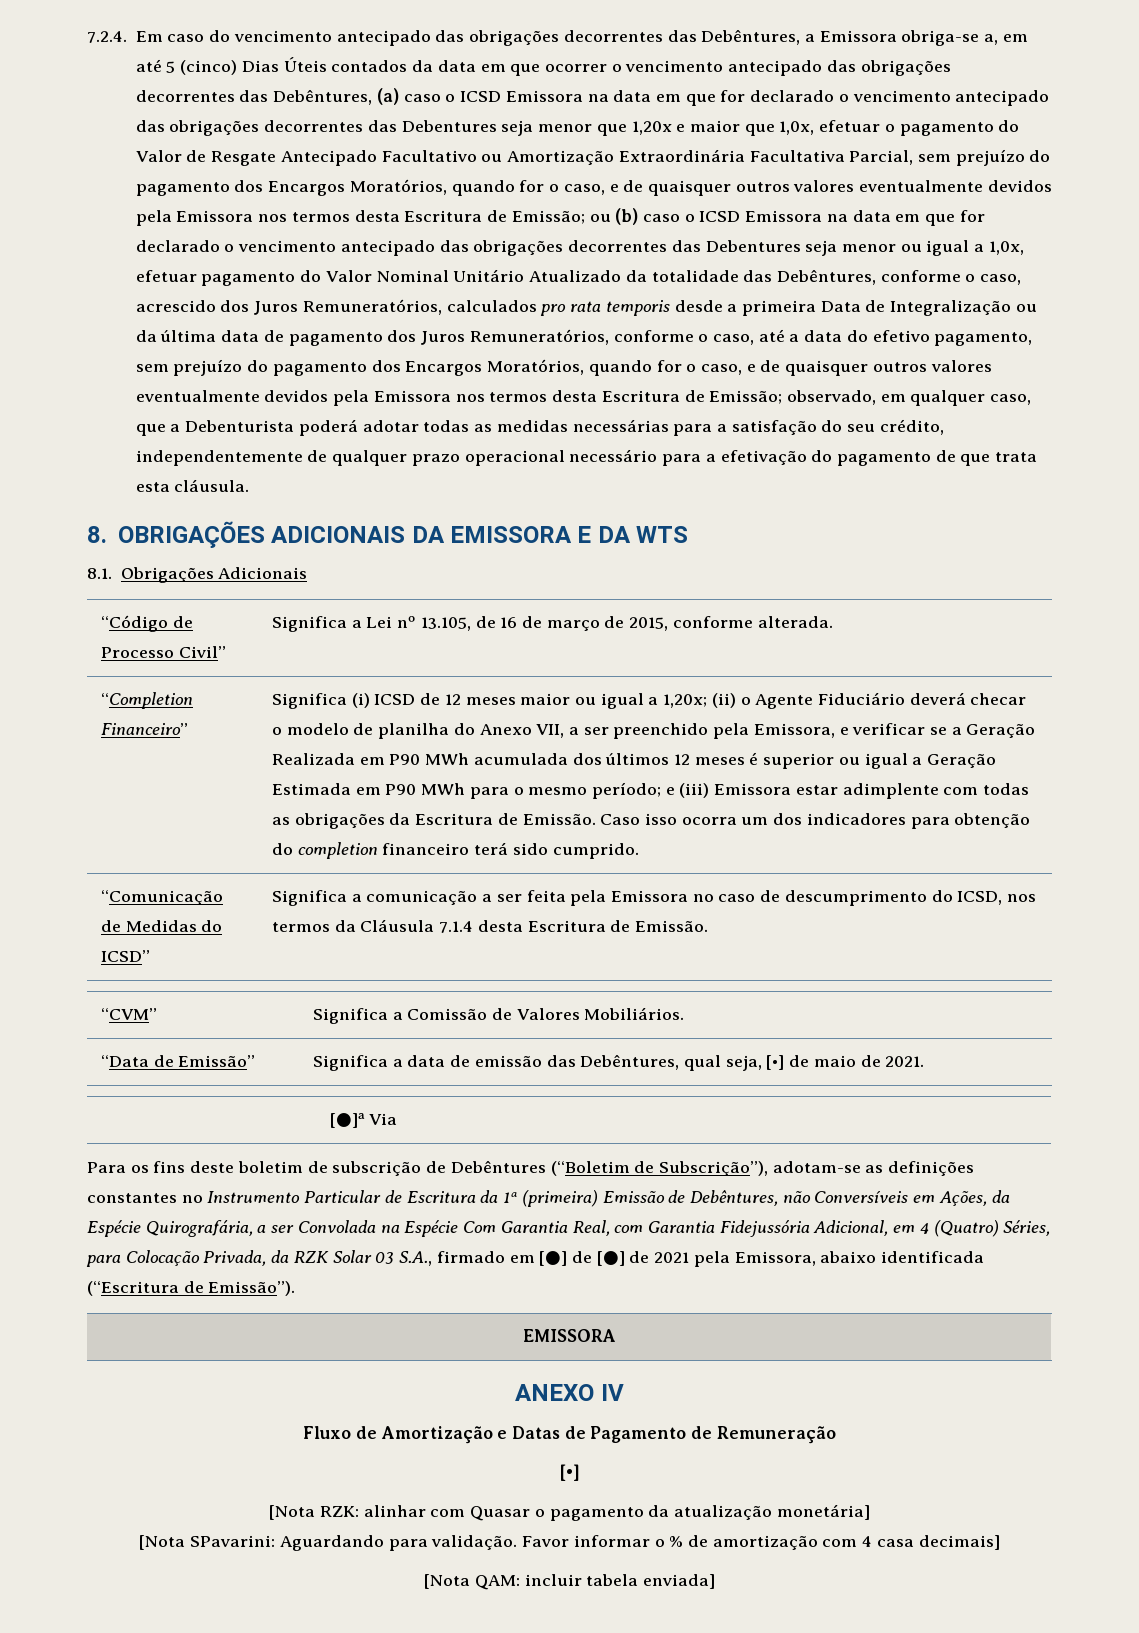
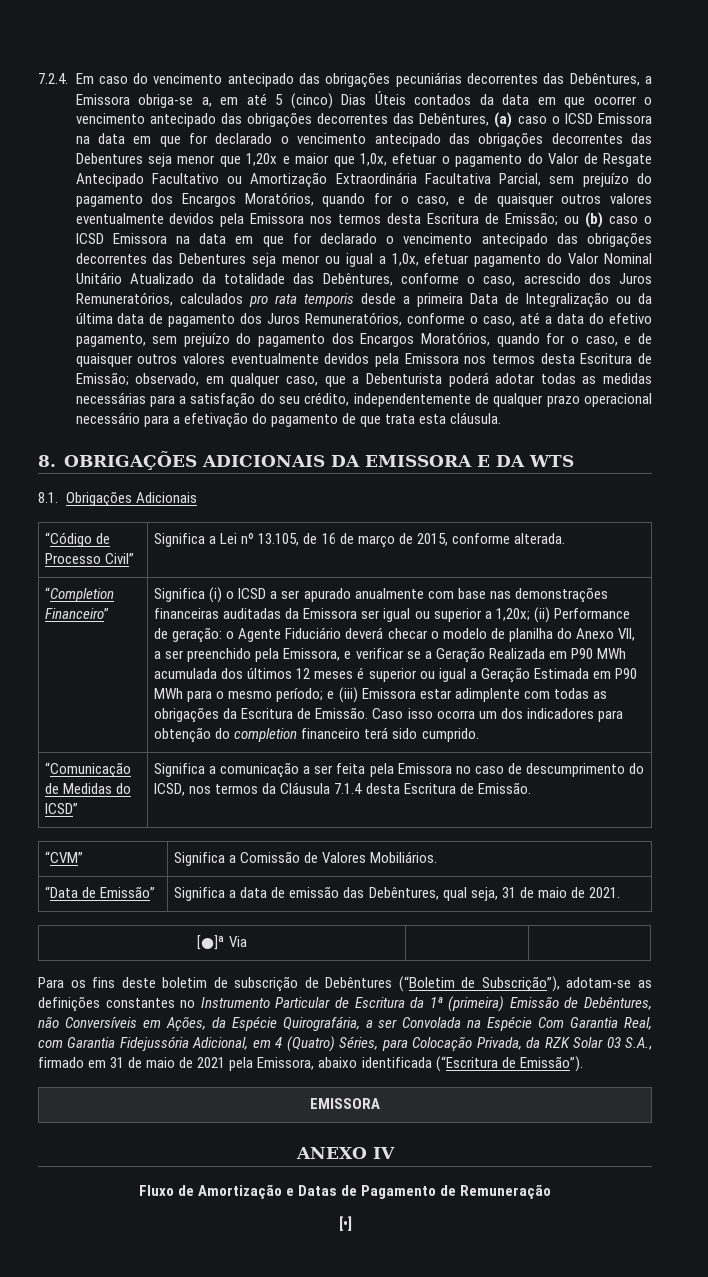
(560, 38) none -> [395,72,462,87] pecuniárias
[374,693,736,709] ICSD de 12 meses maior ou igual a 1,20x; (ii) -> [226,587,608,603] [154,607,630,623] [154,627,223,643] o ICSD a ser apurado anualmente com base nas demonstrações financeiras auditadas da Emissora ser igual ou superior a 1,20x; (ii) Performance de geração:
[766,1055,785,1070] [•] -> [501,887,516,898] 31
[539,1251,625,1266] [●] de [●] -> [110,1057,176,1068] 31 de maio
[269,1504,870,1521] [139,1535,1000,1551] [424,1574,715,1590] // [Nota RZK: alinhar com Quasar o pagamento da atualização monetária] // [Nota SPavarini: Aguardando para validação. Favor informar o % de amortização com 4 casa decimais] // [Nota QAM: incluir tabela enviada] -> (352, 1223) none

